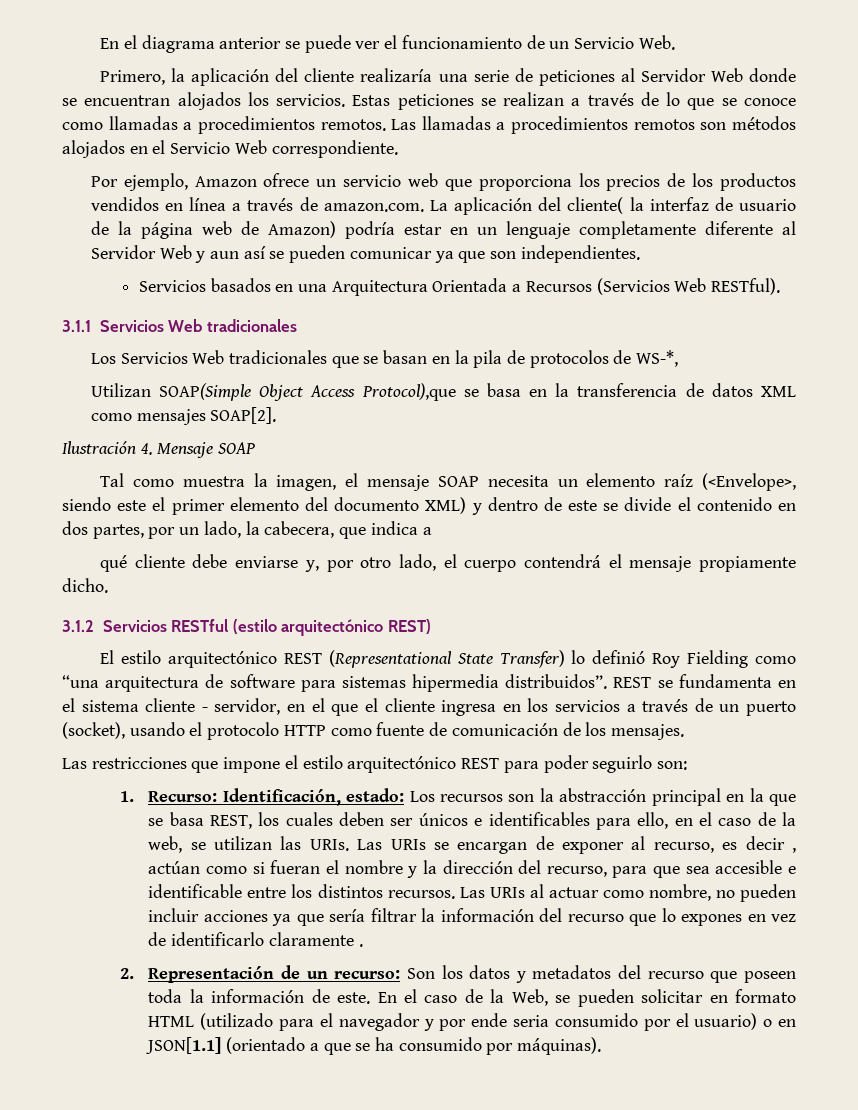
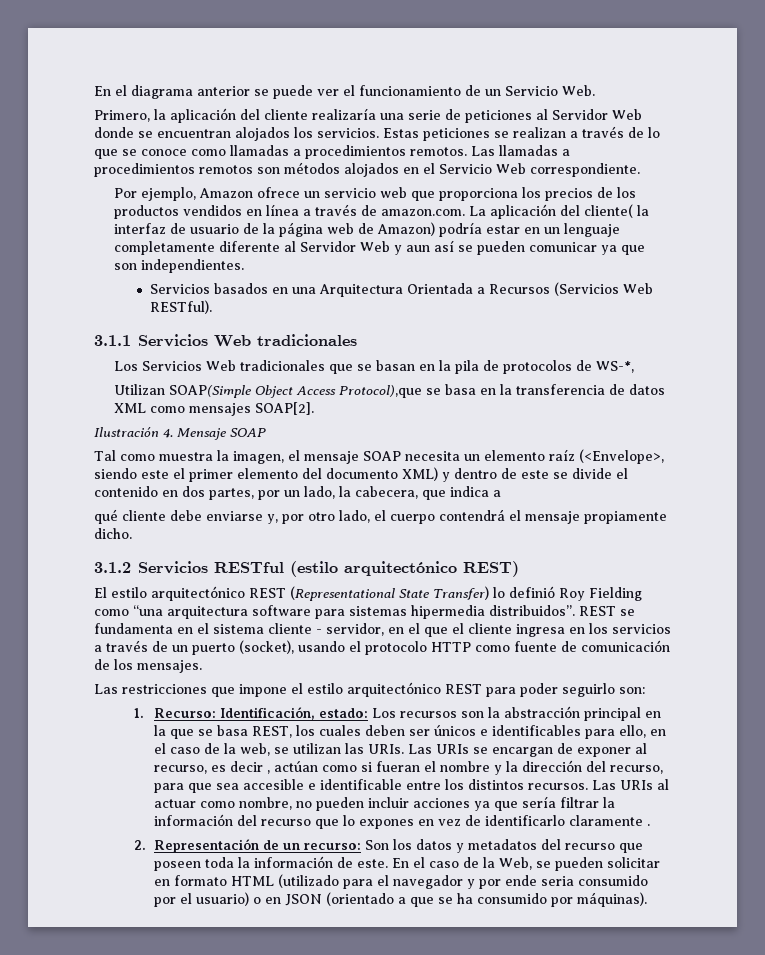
[205,674,224,688] de -> (248, 612) none
[146,1037,222,1054] JSON[1.1] -> [285,894,323,906] JSON

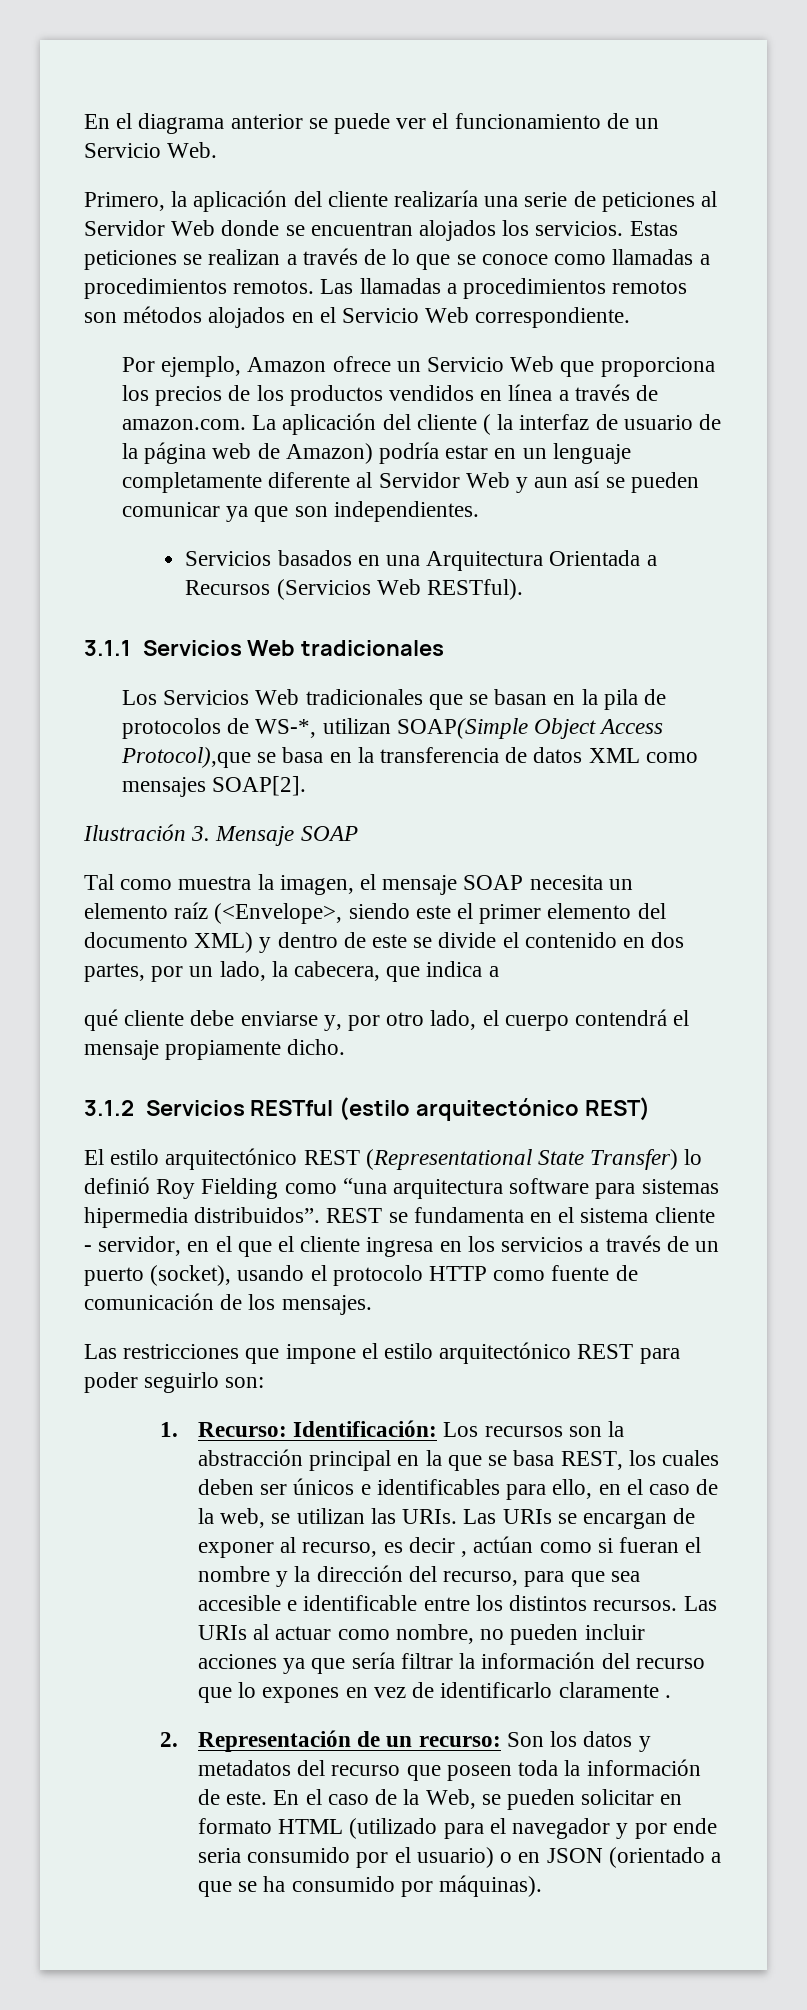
[324,187,408,198] servicio web -> [427,356,555,372] Servicio Web
[584,204,634,218] cliente( -> [416,414,492,435] cliente (
[114,384,166,395] // Utilizan -> [322,718,391,734] utilizan
[163,428,173,438] 4. -> [191,826,211,841] 3.
[220,707,369,720] Identificación, estado: -> [293,1420,438,1437] Identificación:

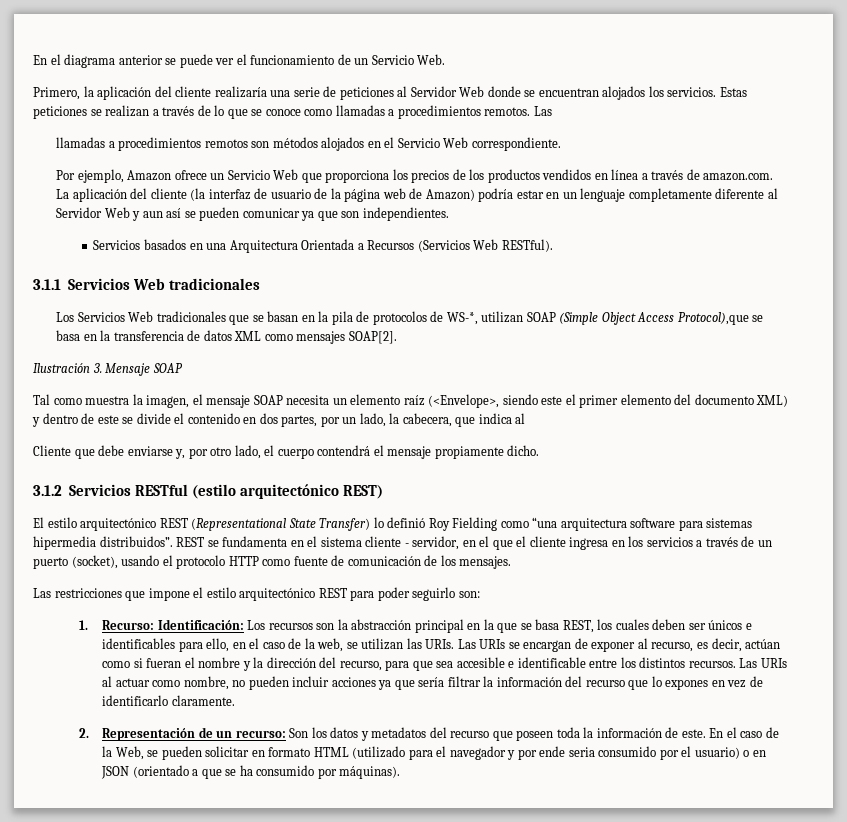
(354, 286) none -> (552, 111) //
[483,414,514,435] ( la -> [190,188,206,201] (la
[396,718,528,739] SOAP(Simple -> [526,312,599,325] SOAP (Simple
[488,966,499,977] [84,1009,185,1031] a // qué cliente -> [515,413,526,424] [33,445,95,459] al // Cliente que
[408,1537,468,1557] decir , -> [711,638,742,652] decir,
[558,1682,671,1698] claramente . -> [171,695,235,706] claramente.

